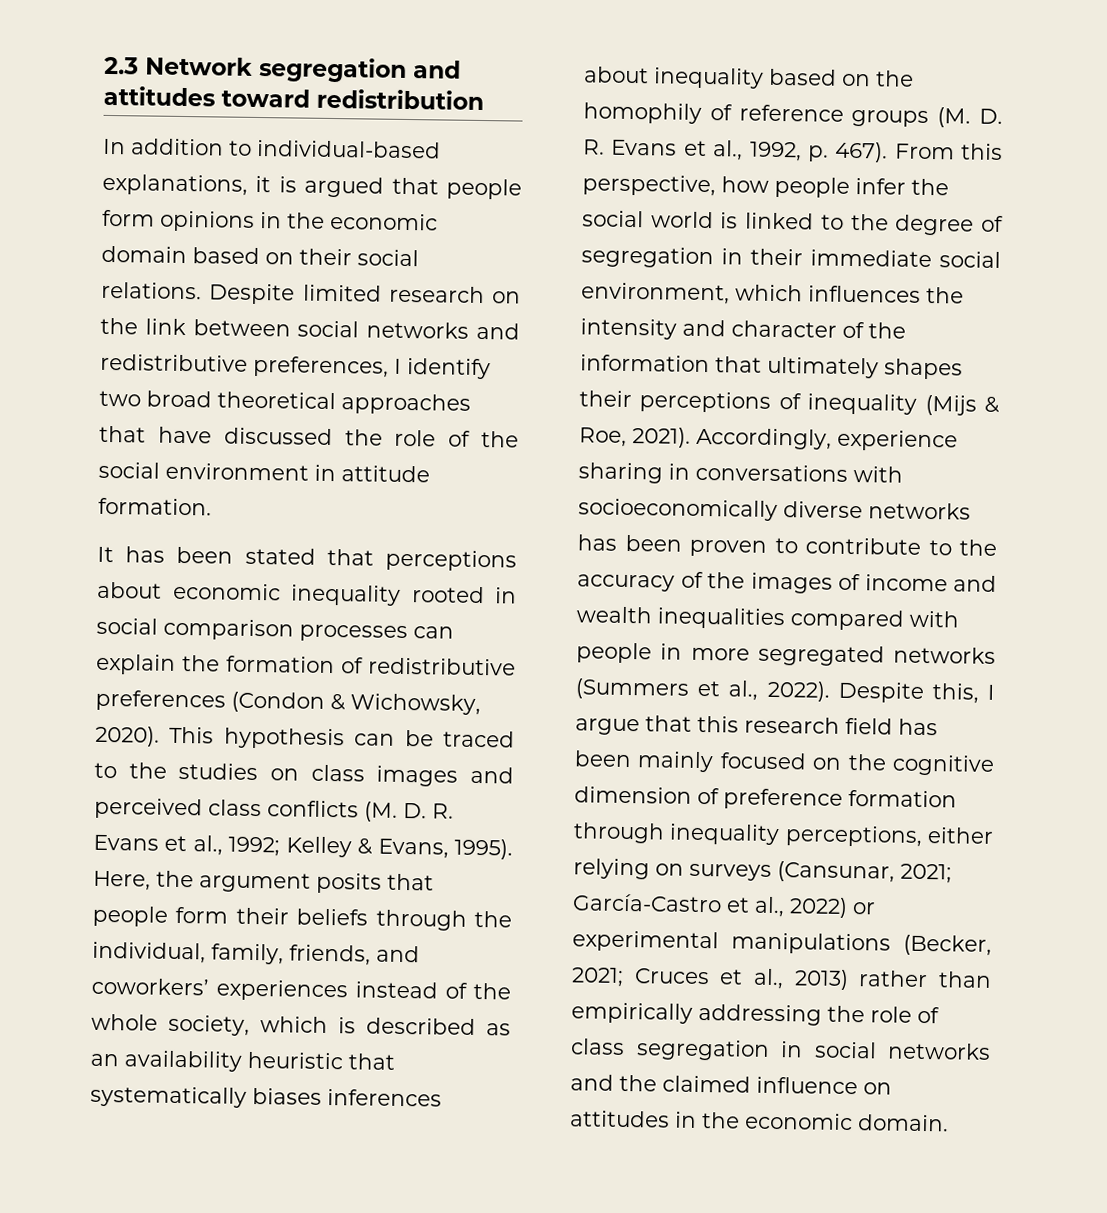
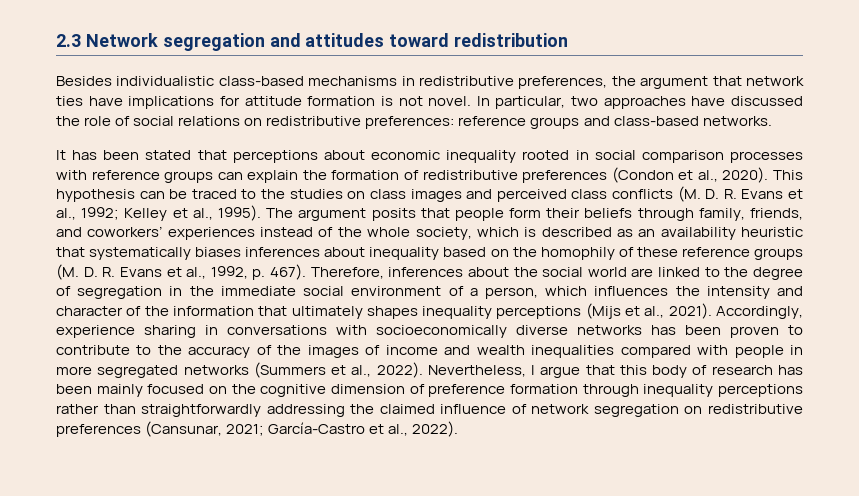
[103,138,441,159] [102,173,522,200] [102,209,438,232] [101,245,419,267] [101,281,521,305] [100,317,520,340] [100,353,491,380] [99,390,471,415] [99,425,146,443] In addition to individual-based explanations, it is argued that people form opinions in the economic domain based on their social relations. Despite limited research on the link between social networks and redistributive preferences, I identify two broad theoretical approaches that -> [56,76,804,89] [56,96,686,109] Besides individualistic class-based mechanisms in redistributive preferences, the argument that network ties have implications for attitude formation is not novel. In particular, two approaches
[480,431,519,448] [98,461,430,483] [98,497,212,516] the social environment in attitude formation. -> [133,116,772,129] social relations on redistributive preferences: reference groups and class-based networks.
(408, 633) none -> [56,170,214,183] with reference groups
[330,693,481,716] & Wichowsky, -> [678,170,718,182] et al.,
[357,838,513,860] [93,870,194,891] & Evans, 1995). Here, the -> [172,205,294,221] et al., 1995). The
[474,910,512,928] [92,941,206,964] the individual, -> (694, 214) none
(733, 112) none -> [636,247,678,257] these
[894,143,1003,160] [582,174,906,198] From this perspective, how people infer -> [310,267,509,279] Therefore, inferences about
[720,212,739,229] is -> [631,268,654,277] are
[750,248,803,266] their -> [189,286,214,296] the
[581,282,730,305] environment, -> [351,286,538,299] environment of a person,
[579,390,1000,416] [579,427,627,447] their perceptions of inequality (Mijs & Roe, -> [422,303,665,319] inequality perceptions (Mijs et al.,
[837,681,980,704] Despite this, -> [427,365,526,377] Nevertheless,
[744,716,893,735] research field -> [652,365,773,378] body of research
[784,825,994,847] [573,858,772,881] perceptions, either relying on surveys -> [717,384,803,397] [56,404,803,417] [56,424,141,437] perceptions rather than straightforwardly addressing the claimed influence of network segregation on redistributive preferences
[789,897,876,918] [572,930,992,956] [571,967,992,990] [571,1002,940,1026] [570,1038,991,1061] [570,1074,892,1095] [570,1110,949,1132] 2022) or experimental manipulations (Becker, 2021; Cruces et al., 2013) rather than empirically addressing the role of class segregation in social networks and the claimed influence on attitudes in the economic domain. -> [412,421,459,437] 2022).

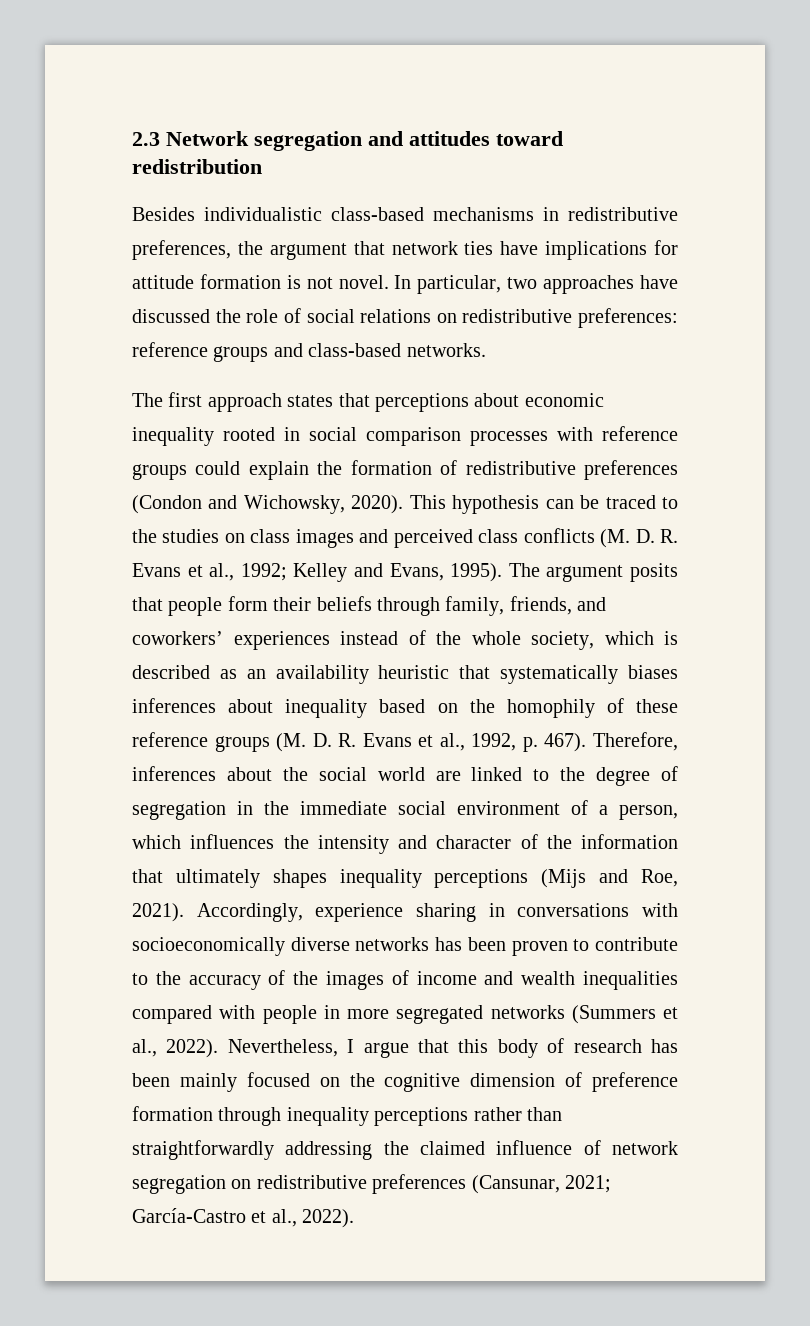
[56,150,192,160] It has been stated -> [132,392,334,412] The first approach states
[217,172,243,180] can -> [195,461,241,475] could
[678,170,718,182] et al., -> [208,495,345,514] and Wichowsky,
[172,208,213,220] et al., -> [354,563,444,581] and Evans,
[625,306,665,318] et al., -> [599,869,678,887] and Roe,

